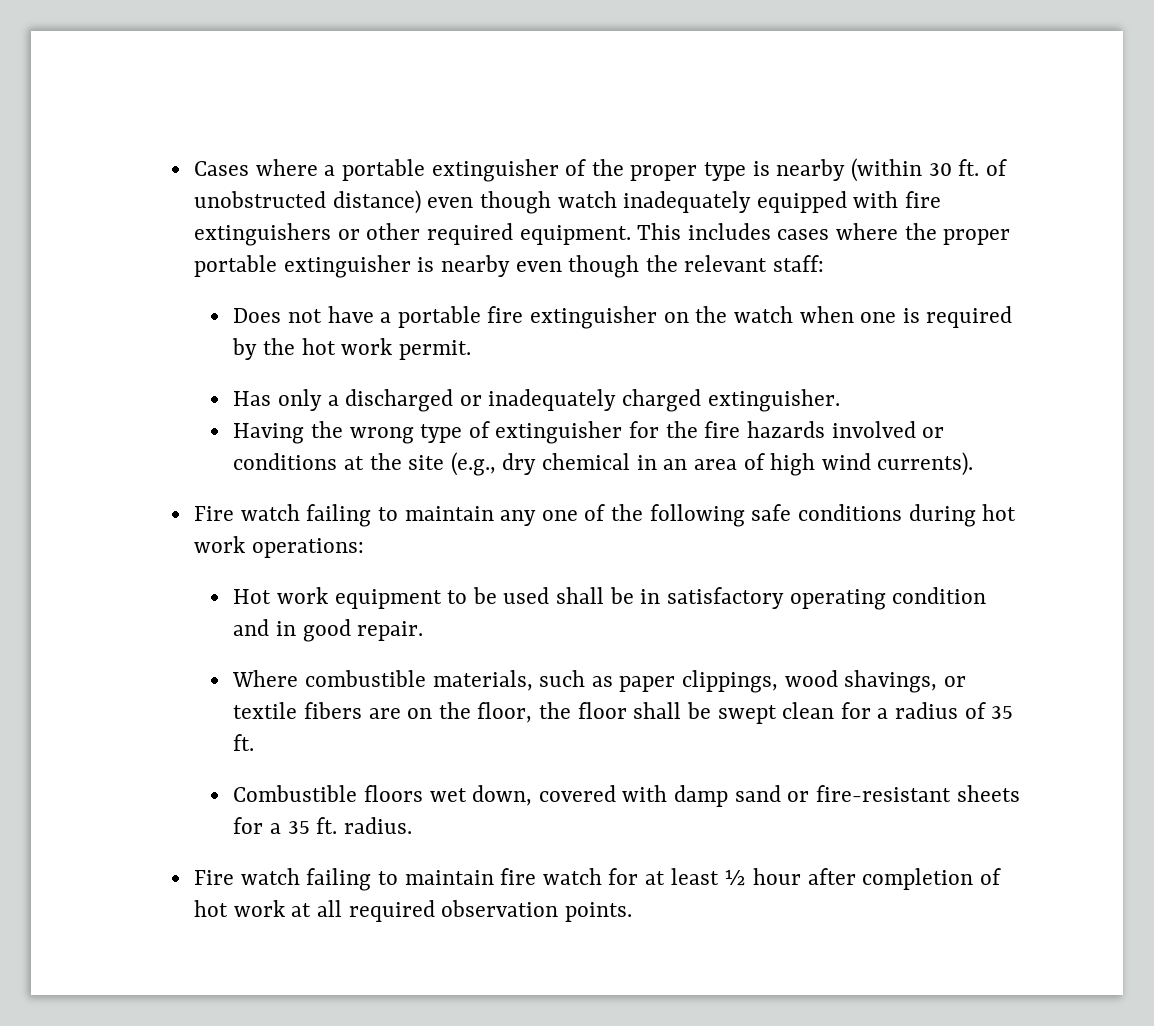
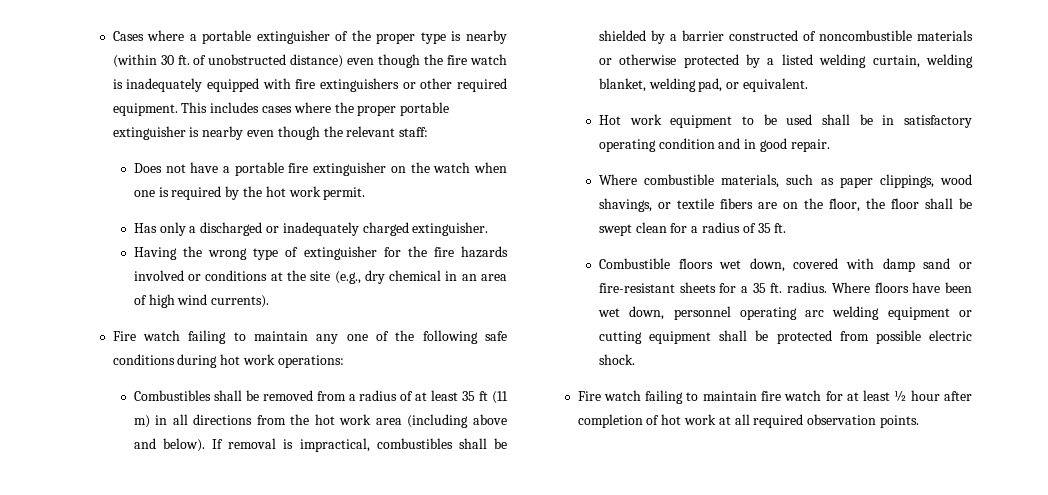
[557,191,617,208] watch -> [424,54,507,65] [112,79,123,89] the fire watch is
(364, 548) none -> [133,390,508,404] [133,414,508,428] [133,438,507,452] [598,30,973,44] [598,54,973,68] [598,78,809,92] // Combustibles shall be removed from a radius of at least 35 ft (11 m) in all directions from the hot work area (including above and below). If removal is impractical, combustibles shall be shielded by a barrier constructed of noncombustible materials or otherwise protected by a listed welding curtain, welding blanket, welding pad, or equivalent.
(412, 825) none -> [831,282,973,293] [597,306,972,320] [598,330,972,344] [598,354,635,365] Where floors have been wet down, personnel operating arc welding equipment or cutting equipment shall be protected from possible electric shock.

